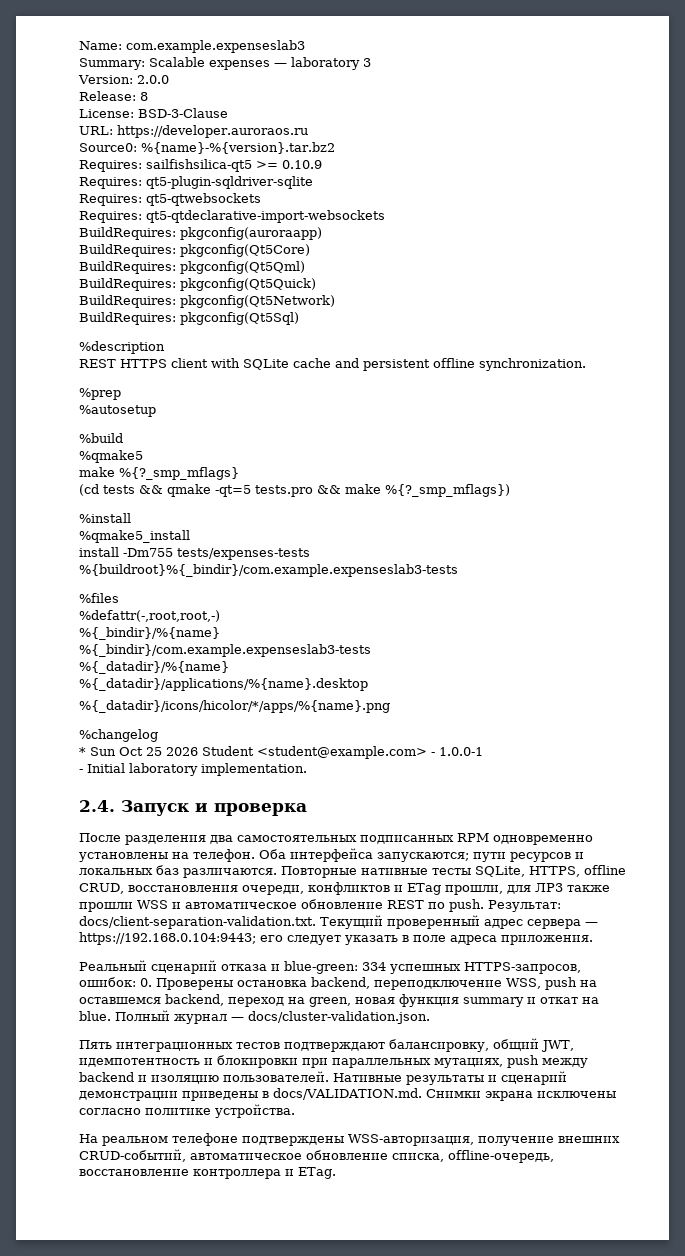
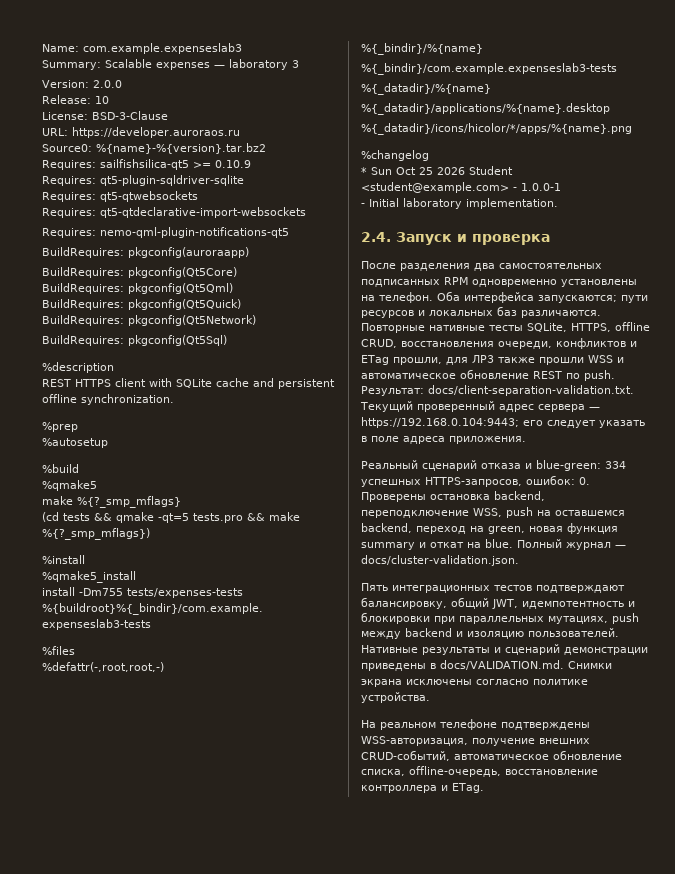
[140,92,148,101] 8 -> [95,96,109,104] 10
(385, 216) none -> [42,227,289,238] // Requires: nemo-qml-plugin-notifications-qt5

